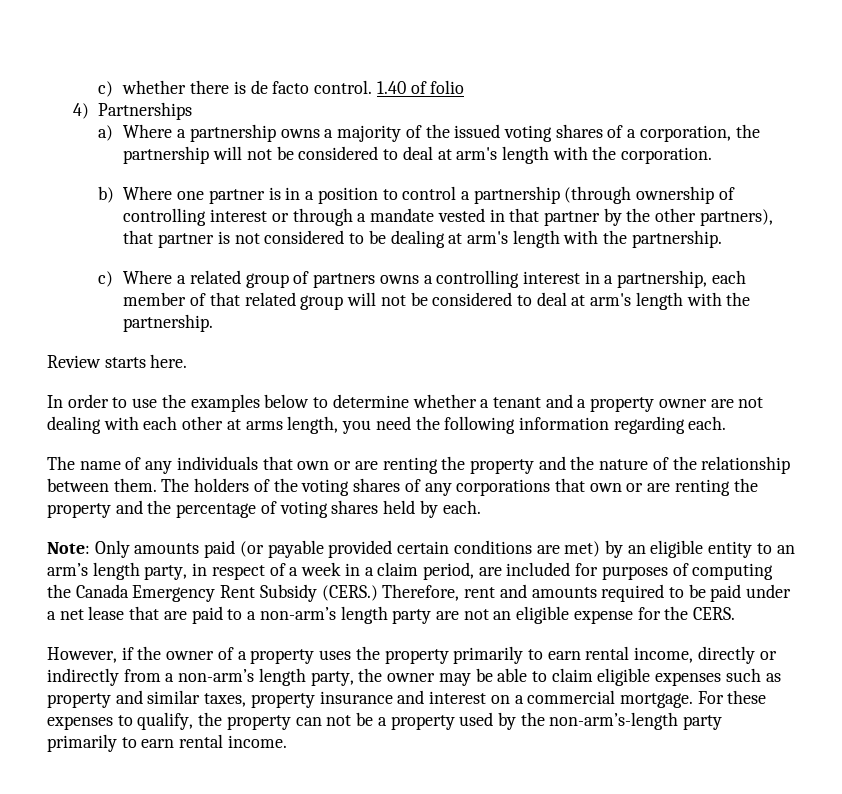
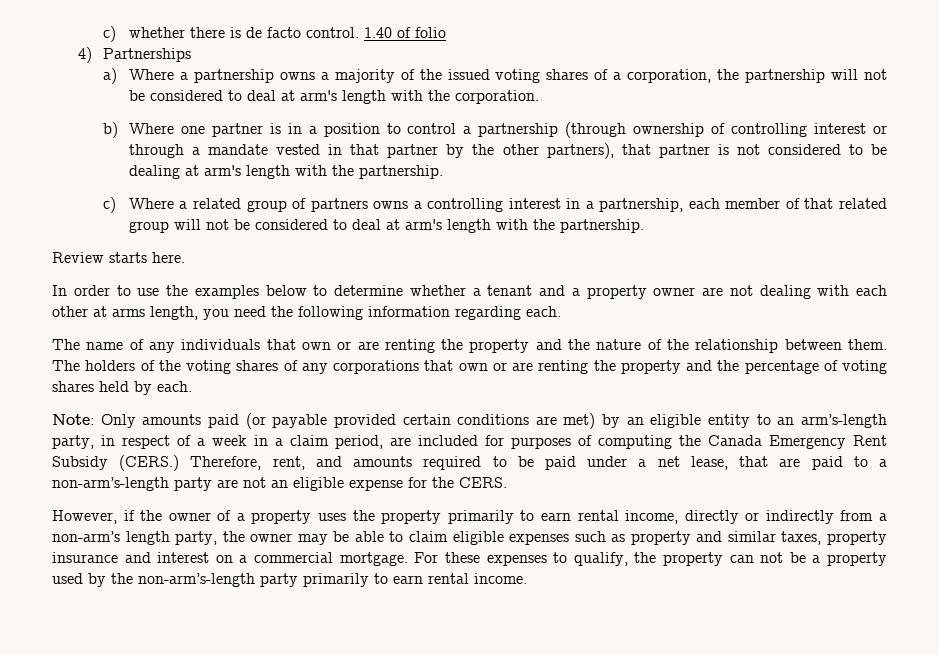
[47,562,140,580] arm’s length -> [800,414,887,428] arm’s-length
[464,587,496,598] rent -> [272,456,305,470] rent,
[88,606,125,620] lease -> [690,456,728,470] lease,
[259,606,388,624] non-arm’s length -> [52,477,169,491] non-arm’s-length

